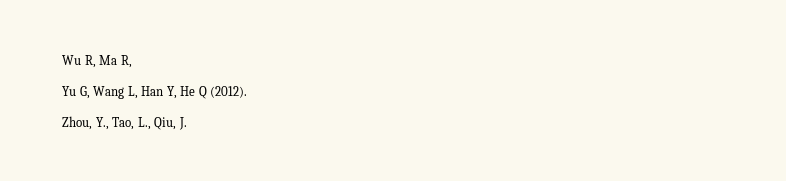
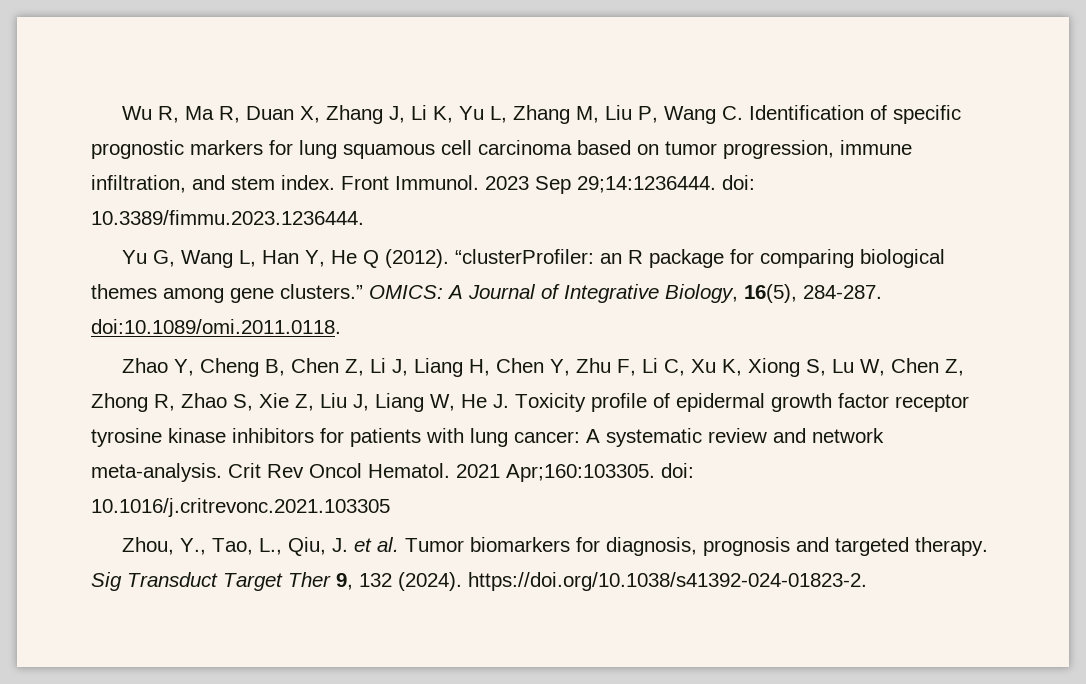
(132, 61) none -> [245,105,961,124] [91,140,912,159] [91,175,755,194] [91,210,364,225] Duan X, Zhang J, Li K, Yu L, Zhang M, Liu P, Wang C. Identification of specific prognostic markers for lung squamous cell carcinoma based on tumor progression, immune infiltration, and stem index. Front Immunol. 2023 Sep 29;14:1236444. doi: 10.3389/fimmu.2023.1236444.
(248, 92) none -> [454,249,945,268] [91,284,882,303] [91,319,341,334] [121,358,964,377] [91,393,969,412] [91,428,884,447] [91,463,694,482] [91,498,390,517] “clusterProfiler: an R package for comparing biological themes among gene clusters.” OMICS: A Journal of Integrative Biology, 16(5), 284-287. doi:10.1089/omi.2011.0118. // Zhao Y, Cheng B, Chen Z, Li J, Liang H, Chen Y, Zhu F, Li C, Xu K, Xiong S, Lu W, Chen Z, Zhong R, Zhao S, Xie Z, Liu J, Liang W, He J. Toxicity profile of epidermal growth factor receptor tyrosine kinase inhibitors for patients with lung cancer: A systematic review and network meta-analysis. Crit Rev Oncol Hematol. 2021 Apr;160:103305. doi: 10.1016/j.critrevonc.2021.103305
(187, 123) none -> [353,537,988,556] [91,572,867,591] et al. Tumor biomarkers for diagnosis, prognosis and targeted therapy. Sig Transduct Target Ther 9, 132 (2024). https://doi.org/10.1038/s41392-024-01823-2.

